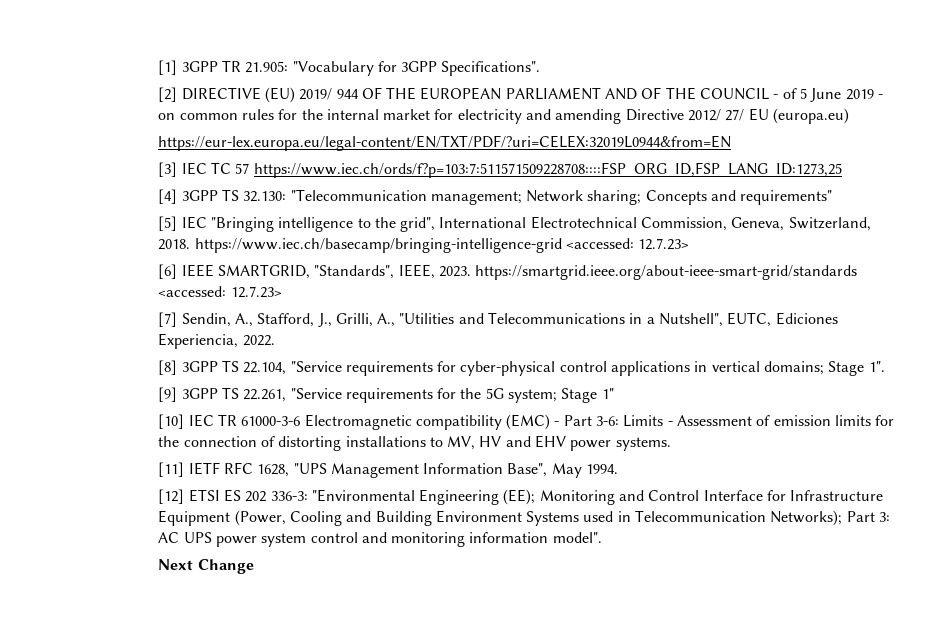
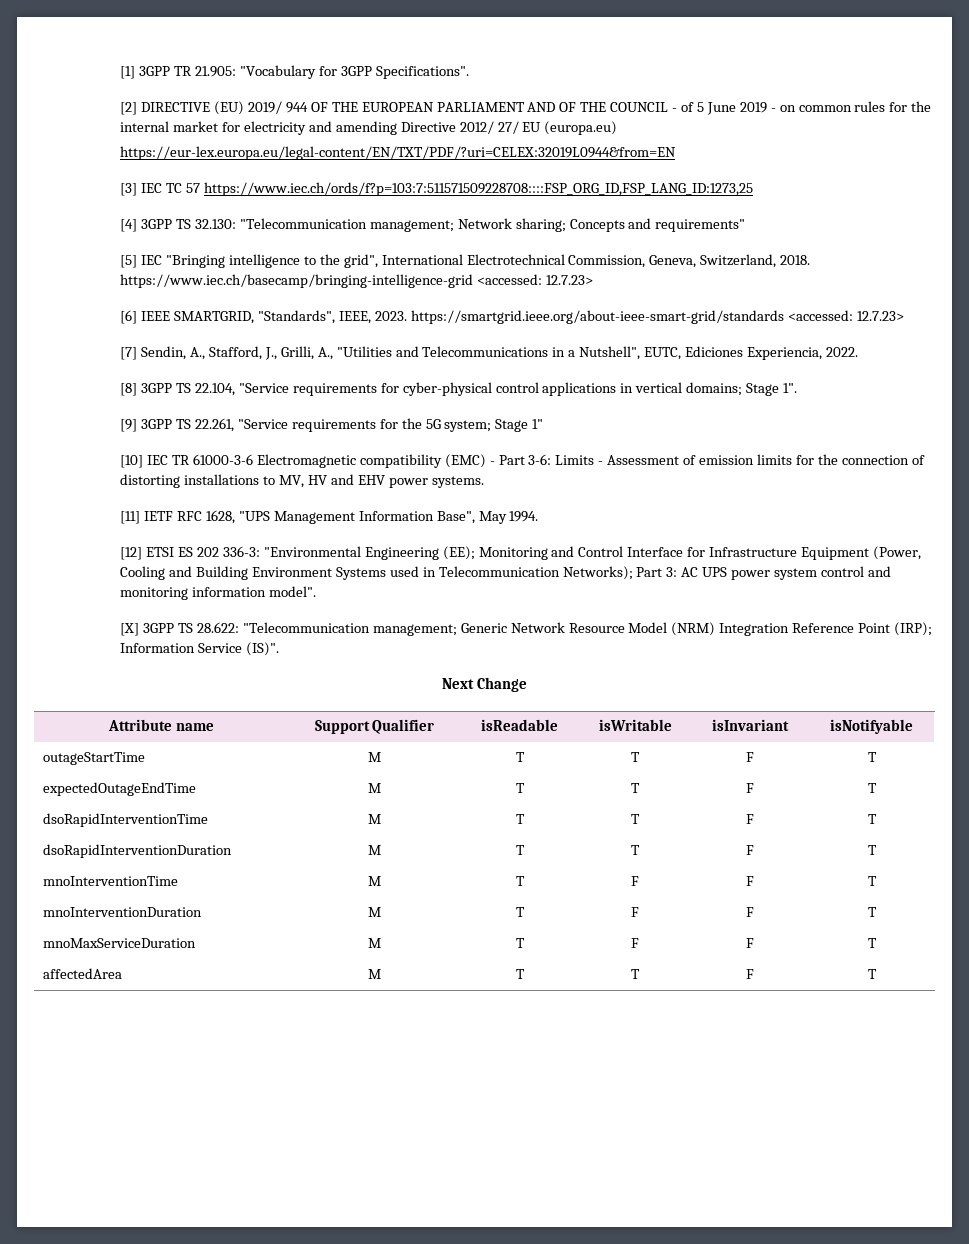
[158,559,254,574] Next Change -> [120,622,933,636] [120,642,280,656] [442,677,527,692] [108,719,214,731] [314,719,435,734] [481,719,558,731] [598,719,672,731] [712,719,789,731] [830,719,913,734] [43,752,146,765] [368,752,381,762] [515,752,525,762] [631,752,640,762] [746,752,754,762] [867,752,877,762] [43,782,197,796] [368,783,381,793] [515,783,525,793] [631,783,640,793] [746,783,754,793] [867,783,877,793] [43,813,209,827] [368,814,381,824] [515,814,525,824] [631,814,640,824] [746,814,754,824] [867,814,877,824] [43,844,233,858] [368,845,381,855] [515,845,525,855] [631,845,640,855] [746,845,754,855] [867,845,877,855] [43,876,179,886] [368,876,381,886] [515,876,525,886] [631,876,639,886] [746,876,754,886] [867,876,877,886] [43,907,203,917] [368,907,381,917] [515,907,525,917] [631,907,639,917] [746,907,754,917] [867,907,877,917] [43,938,197,948] [368,938,381,948] [515,938,525,948] [631,938,639,948] [746,938,754,948] [867,938,877,948] [43,968,123,979] [368,969,381,979] [515,969,525,979] [631,969,640,979] [746,969,754,979] [867,969,877,979] [X] 3GPP TS 28.622: "Telecommunication management; Generic Network Resource Model (NRM) Integration Reference Point (IRP); Information Service (IS)". // Next Change // Attribute name | Support Qualifier | isReadable | isWritable | isInvariant | isNotifyable // outageStartTime | M | T | T | F | T // expectedOutageEndTime | M | T | T | F | T // dsoRapidInterventionTime | M | T | T | F | T // dsoRapidInterventionDuration | M | T | T | F | T // mnoInterventionTime | M | T | F | F | T // mnoInterventionDuration | M | T | F | F | T // mnoMaxServiceDuration | M | T | F | F | T // affectedArea | M | T | T | F | T

